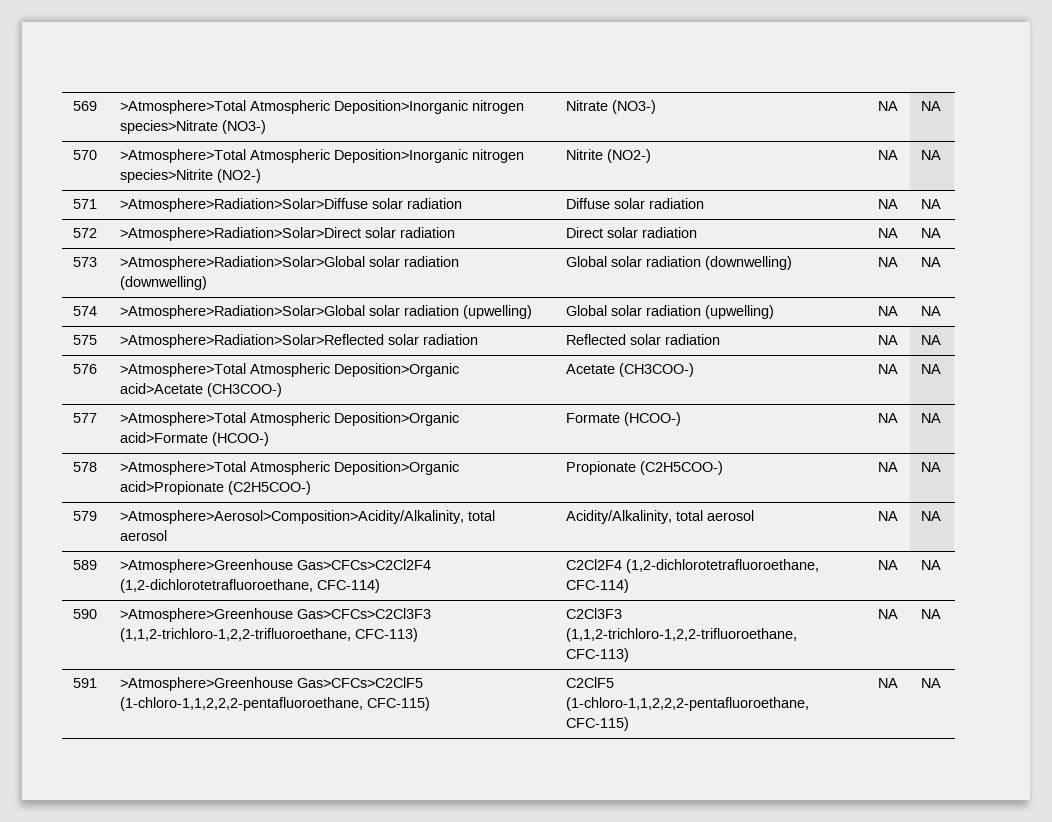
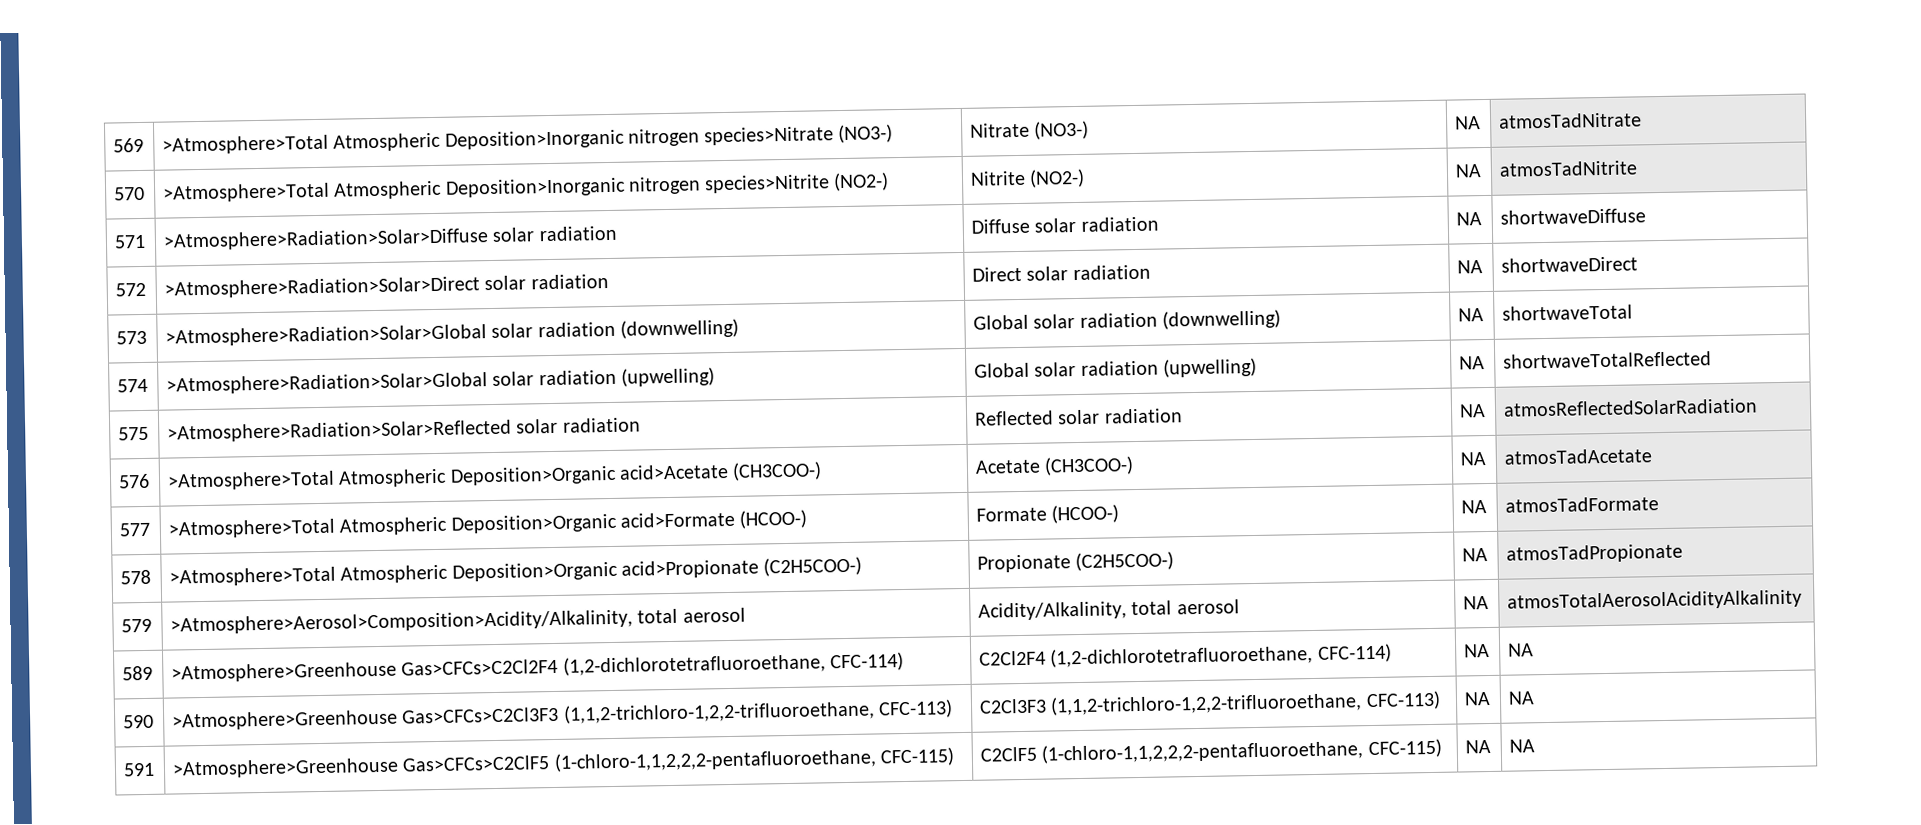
[921,101,942,111] NA -> [1498,112,1643,129] atmosTadNitrate
[921,150,942,160] NA -> [1499,160,1639,177] atmosTadNitrite
[921,199,942,209] NA -> [1500,208,1647,225] shortwaveDiffuse
[921,228,942,238] NA -> [1501,256,1639,273] shortwaveDirect
[921,257,942,267] NA -> [1502,304,1634,321] shortwaveTotal
[921,306,942,316] NA -> [1503,351,1713,369] shortwaveTotalReflected
[921,335,942,345] NA -> [1503,398,1759,417] atmosReflectedSolarRadiation
[921,364,942,374] NA -> [1504,448,1653,465] atmosTadAcetate
[921,413,942,423] NA -> [1505,496,1660,513] atmosTadFormate
[921,462,942,472] NA -> [1506,543,1684,564] atmosTadPropionate
[921,511,942,521] NA -> [1507,589,1803,612] atmosTotalAerosolAcidityAlkalinity

